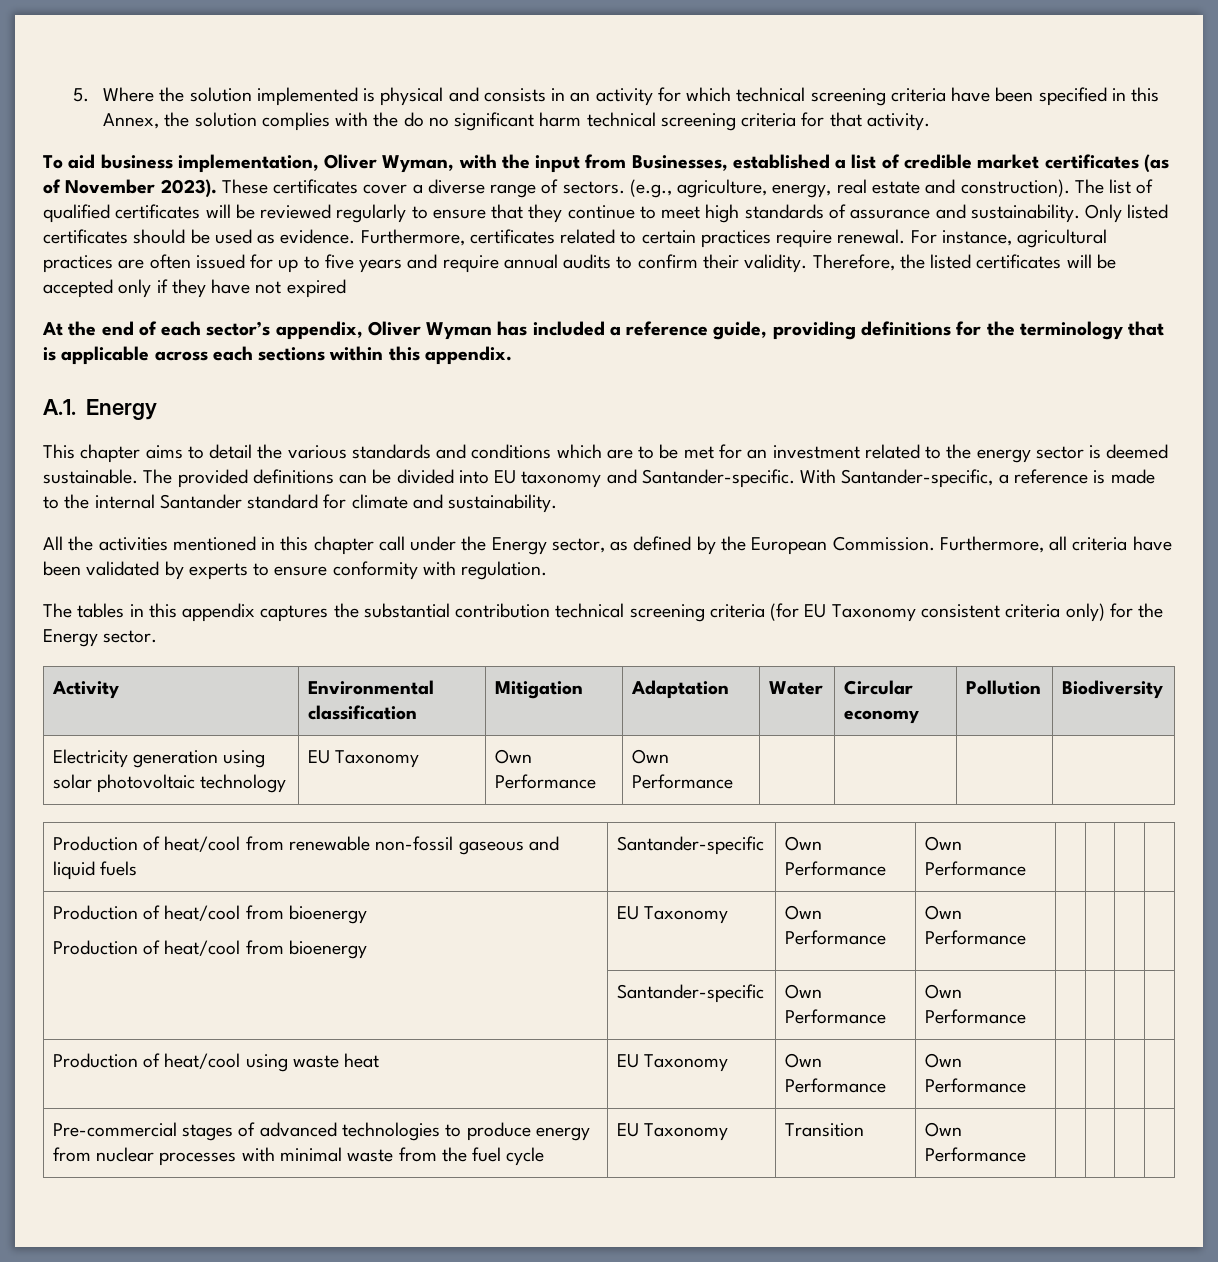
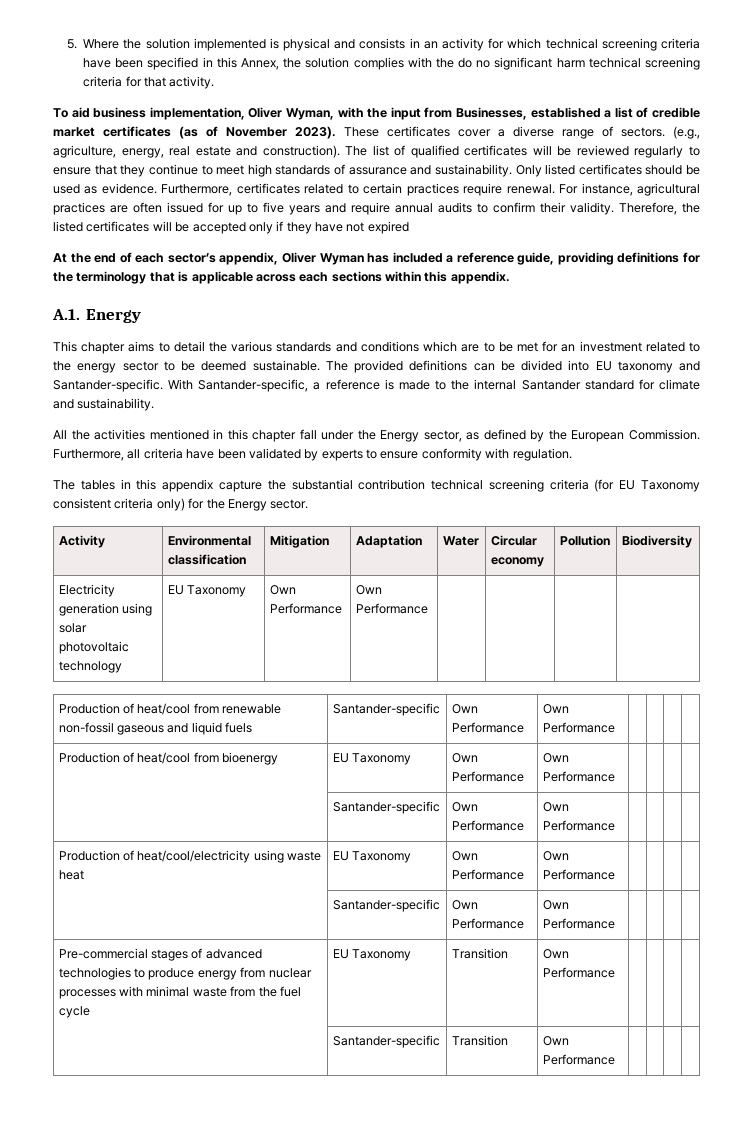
[1089,445,1102,459] is -> [163,361,195,371] to be
[378,536,405,551] call -> [299,429,317,440] fall
[260,605,329,622] captures -> [218,480,262,492] capture
[52,940,367,959] // Production of heat/cool from bioenergy -> (279, 758) none
[164,1053,241,1069] heat/cool -> [137,850,251,863] heat/cool/electricity
(1026, 1085) none -> [332,899,440,912] [451,900,478,910] [451,918,524,929] [542,900,569,910] [542,918,615,929] // | Santander-specific | Own Performance | Own Performance | | | |
(1026, 1154) none -> [332,1035,440,1048] [451,1035,508,1046] [542,1036,569,1046] [542,1054,615,1065] // | Santander-specific | Transition | Own Performance | | | |

